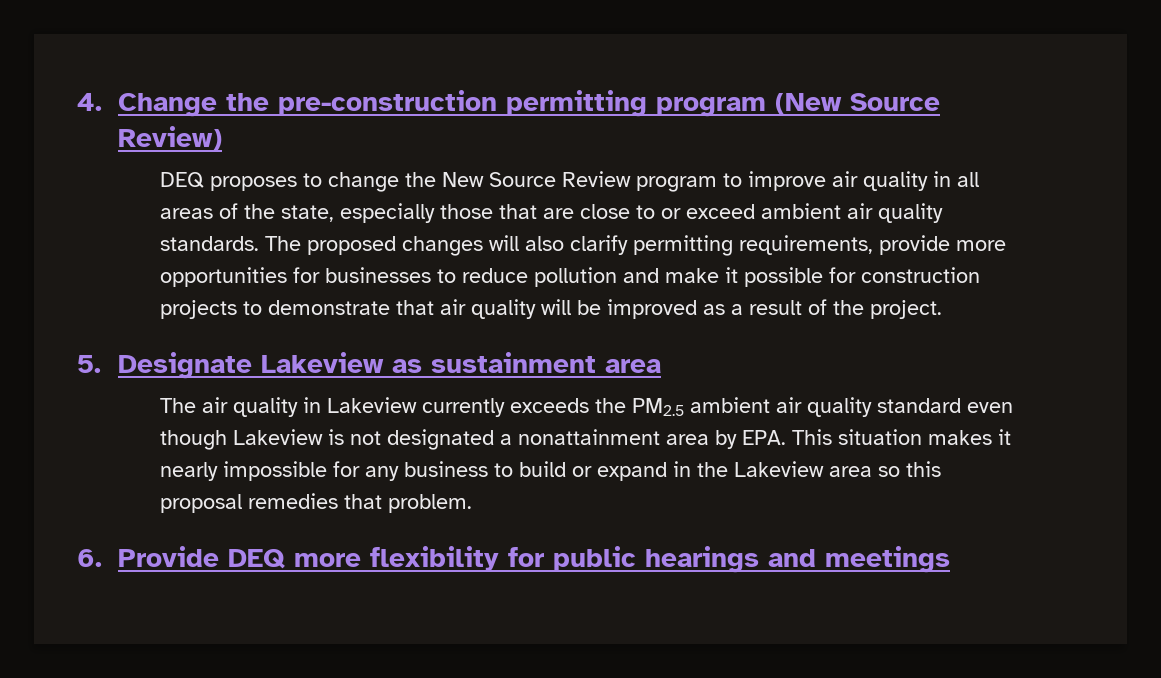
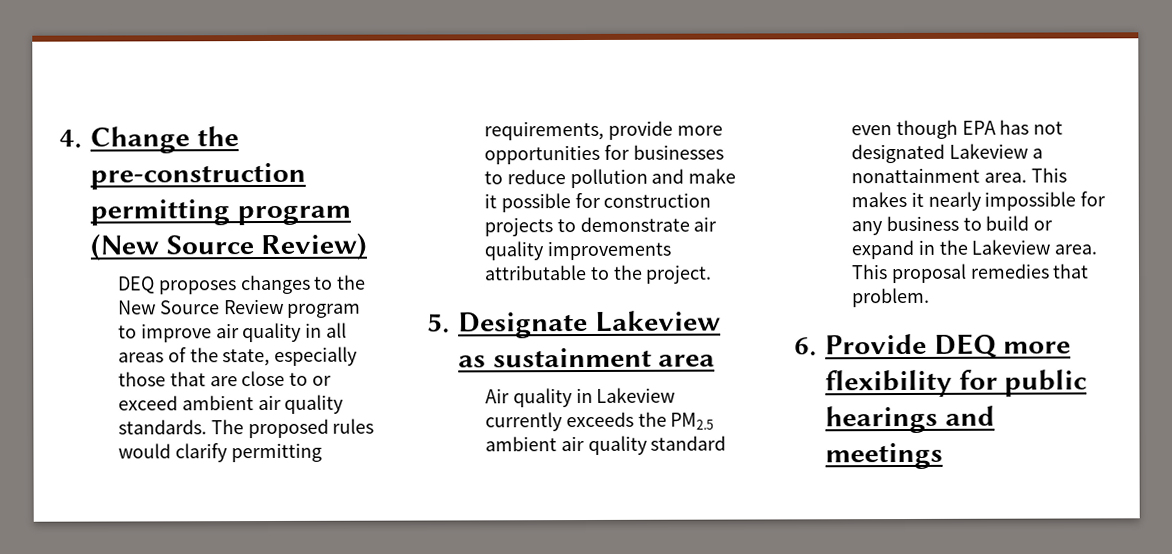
[302,172,399,192] to change -> [239,274,334,295] changes to
[401,235,564,256] changes will also -> [332,418,375,434] [117,443,171,459] rules would
[395,299,827,319] that air quality will be improved as a result of -> [693,216,718,232] [483,240,671,261] [483,265,610,281] air quality improvements attributable to
[159,397,228,413] The air -> [484,388,510,404] Air
[232,429,344,445] Lakeview is -> [961,119,1030,135] EPA has
(494, 439) none -> [948,143,1028,159] Lakeview
[665,429,922,449] area by EPA. This situation -> [983,167,1067,183] area. This
[828,461,941,477] area so this -> [1054,244,1098,255] [850,264,888,280] area. This

